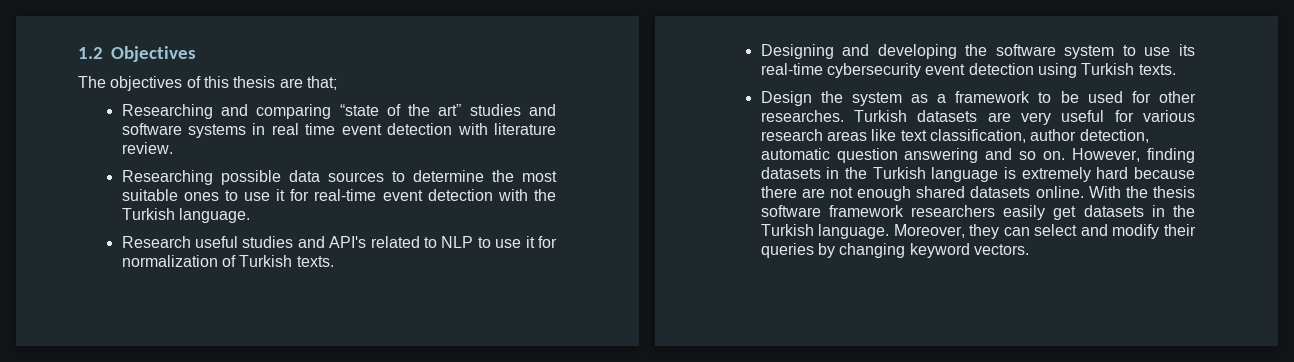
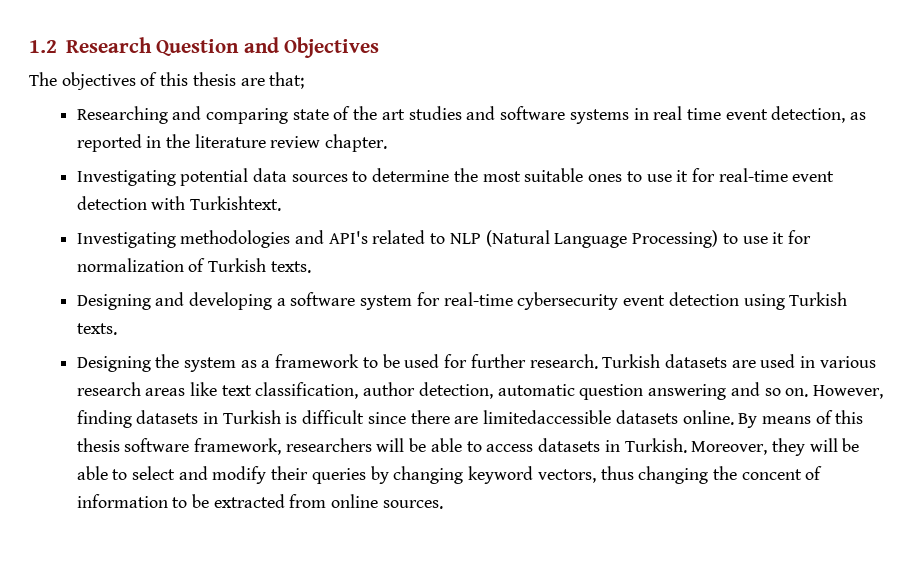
(103, 53) none -> [65,37,279,56] Research Question and
[339,104,379,116] “state -> [292,109,329,120] state
[438,104,462,116] art” -> [381,109,405,120] art
[387,123,556,135] [121,142,173,154] [121,170,281,185] detection with literature review. // Researching possible -> [771,106,867,123] [76,134,388,152] [76,168,249,186] detection, as reported in the literature review chapter. // Investigating potential
[534,189,556,201] [121,208,250,223] [121,236,294,248] the Turkish language. // Research useful studies -> [190,196,282,211] [76,230,291,248] Turkishtext. // Investigating methodologies
(474, 242) none -> [485,230,719,248] (Natural Language Processing)
[965,44,988,56] the -> [276,298,286,306] a
[1122,44,1195,56] to use its -> [416,292,440,306] for
[760,91,812,106] Design -> [76,356,151,372] Designing
[1159,91,1196,103] [760,110,844,122] other researches. -> [470,354,598,369] further research.
[1020,110,1134,125] very useful for -> [760,354,816,368] used in
[844,167,1195,182] [760,186,1195,201] [760,205,1195,220] [760,224,1030,239] the Turkish language is extremely hard because there are not enough shared datasets online. With the thesis software framework researchers easily get datasets in the Turkish language. Moreover, they can -> [222,410,864,428] [76,438,860,456] [76,466,128,480] Turkish is difficult since there are limitedaccessible datasets online. By means of this thesis software framework, researchers will be able to access datasets in Turkish. Moreover, they will be able to
[973,244,1029,255] vectors. -> [537,466,823,484] [76,494,443,509] vectors, thus changing the concent of information to be extracted from online sources.

